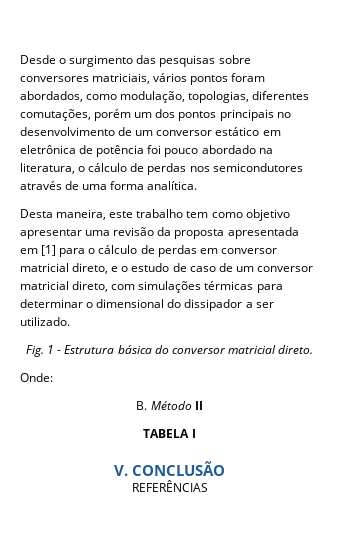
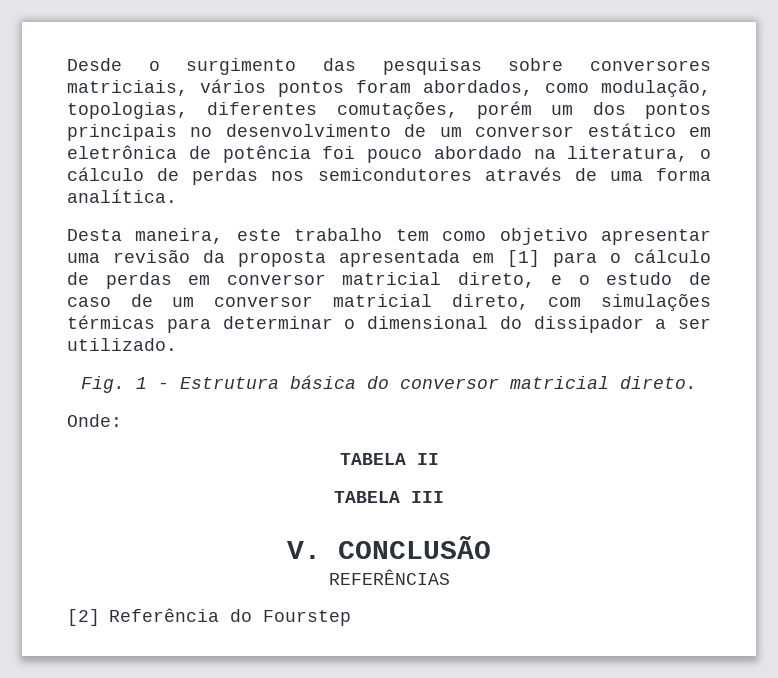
[136,401,192,410] B. Método -> [339,453,406,465] TABELA
[191,429,196,438] I -> [411,491,444,503] III
(208, 486) none -> [67,608,351,626] // [2] Referência do Fourstep

